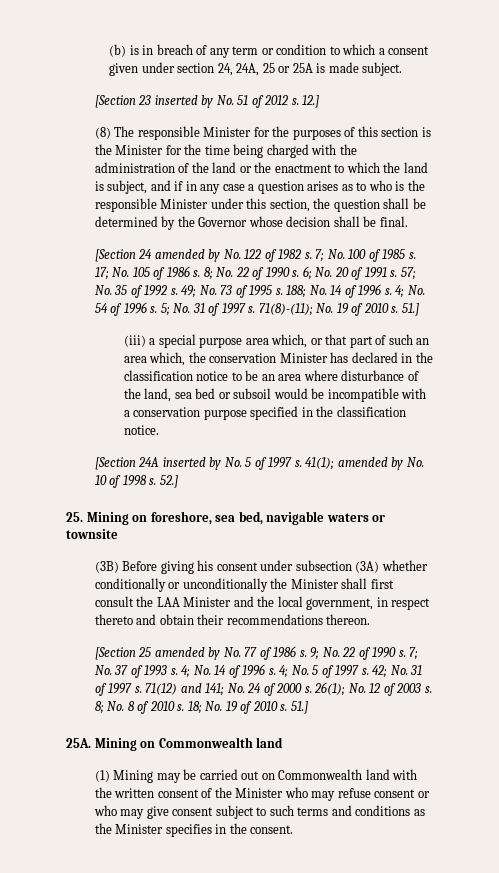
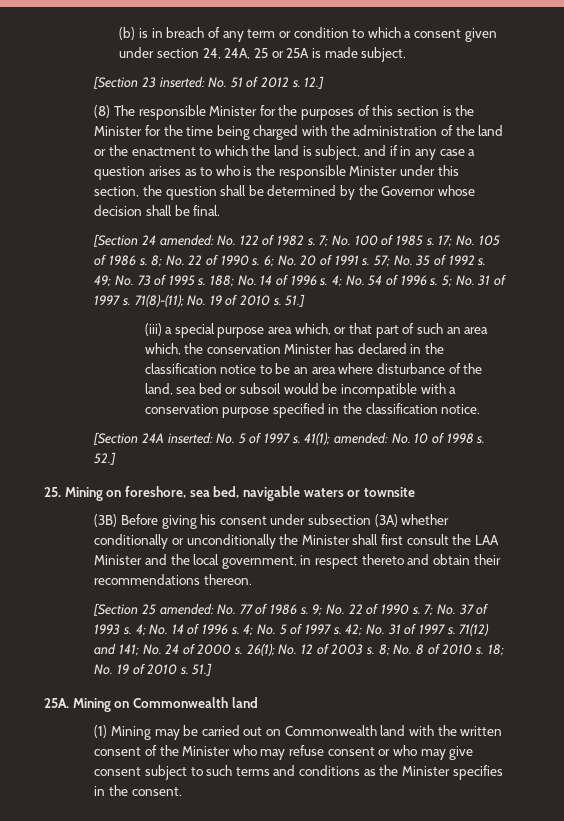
[154,95,214,108] inserted by -> [159,76,205,88] inserted:
[154,249,221,262] amended by -> [159,234,214,246] amended:
[162,457,222,470] inserted by -> [167,432,213,444] inserted:
[337,457,404,470] amended by -> [334,432,389,444] amended:
[154,647,221,660] amended by -> [159,603,214,615] amended:

